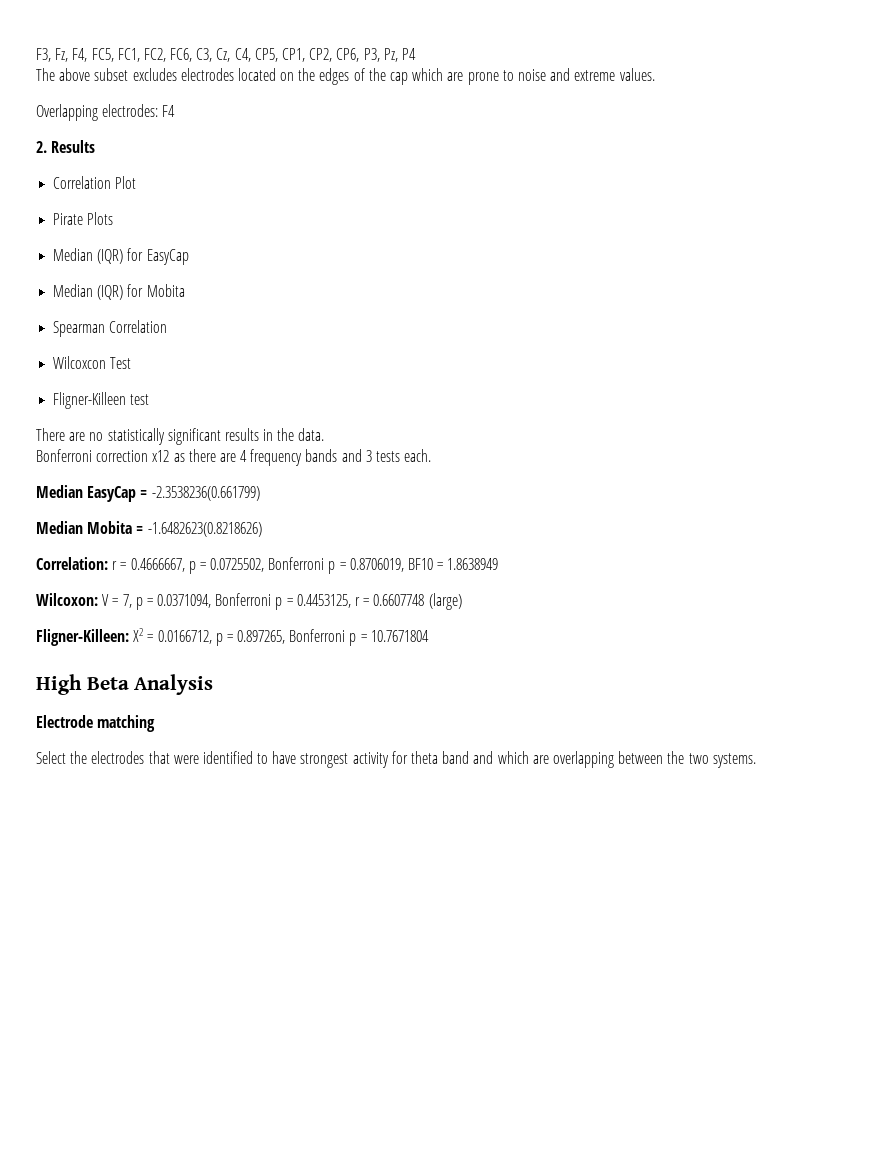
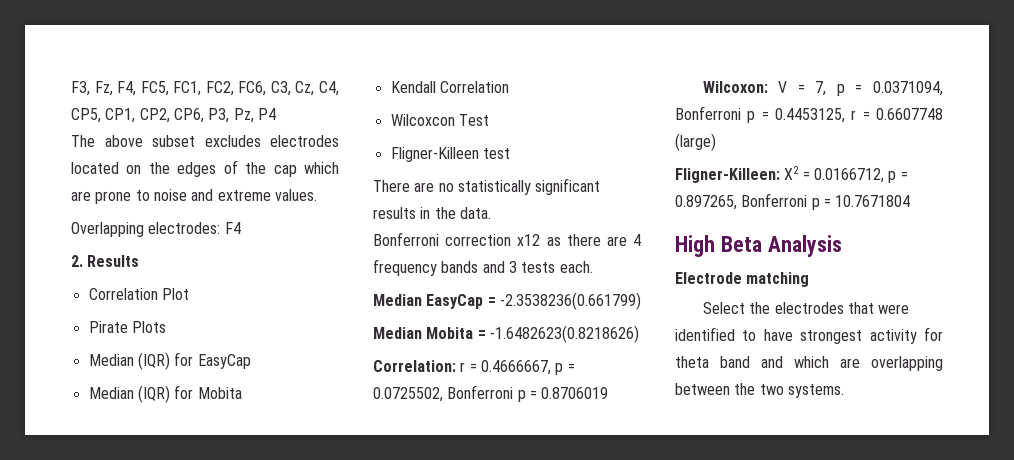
[53,321,106,337] Spearman -> [390,81,436,93] Kendall
[349,558,499,572] 0.8706019, BF10 = 1.8638949 -> [541,387,609,399] 0.8706019

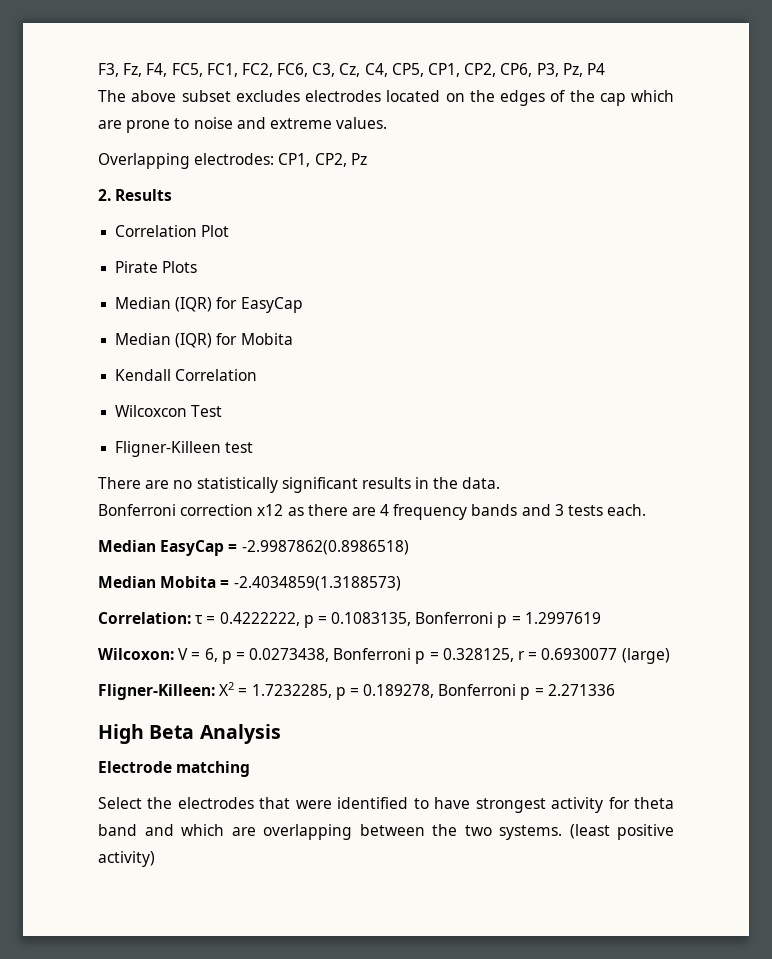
[224,222,241,234] F4 -> [278,153,367,167] CP1, CP2, Pz
[499,292,641,310] -2.3538236(0.661799) -> [241,540,409,555] -2.9987862(0.8986518)
[489,325,639,343] -1.6482623(0.8218626) -> [233,576,401,591] -2.4034859(1.3188573)
[460,360,575,375] [373,385,609,402] r = 0.4666667, p = 0.0725502, Bonferroni p = 0.8706019 -> [195,612,601,628] τ = 0.4222222, p = 0.1083135, Bonferroni p = 1.2997619
[815,81,943,96] [675,106,943,123] 7, p = 0.0371094, Bonferroni p = 0.4453125, r = 0.6607748 -> [204,648,618,664] 6, p = 0.0273438, Bonferroni p = 0.328125, r = 0.6930077
[813,168,908,183] [675,193,911,210] 0.0166712, p = 0.897265, Bonferroni p = 10.7671804 -> [251,684,615,700] 1.7232285, p = 0.189278, Bonferroni p = 2.271336
(844, 391) none -> [569,824,674,840] [98,851,155,867] (least positive activity)

